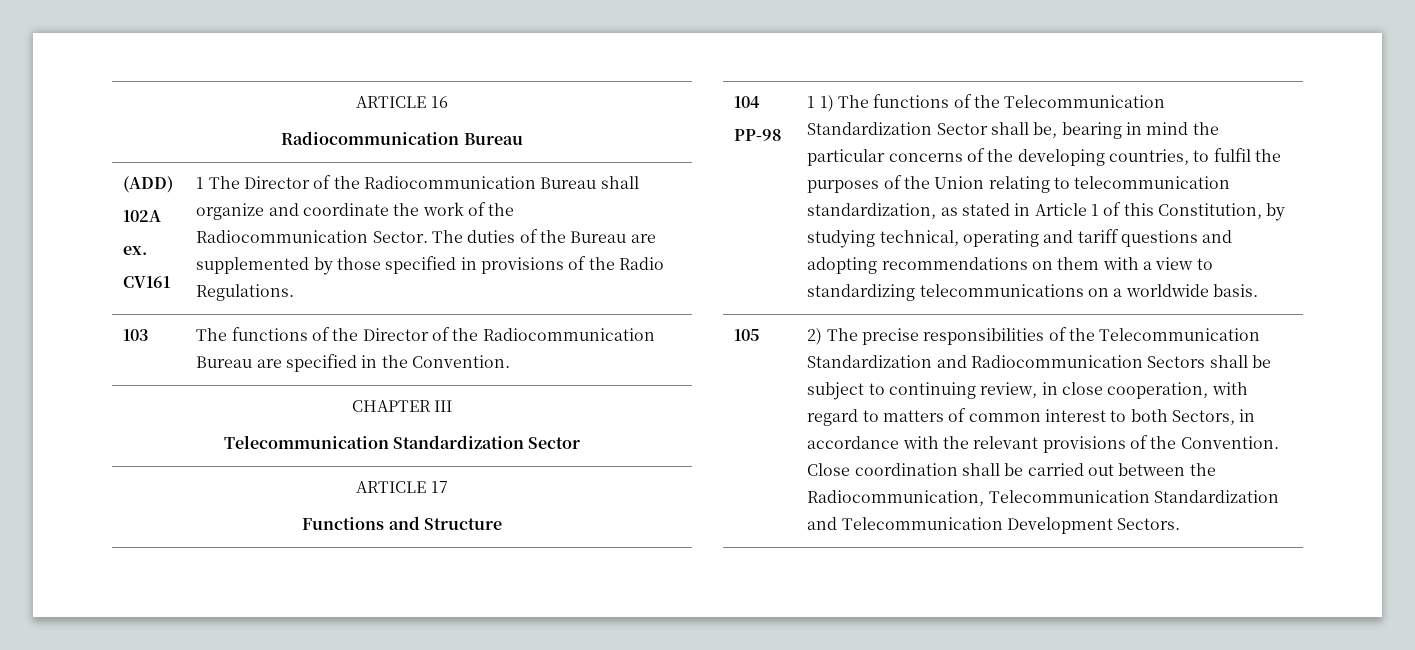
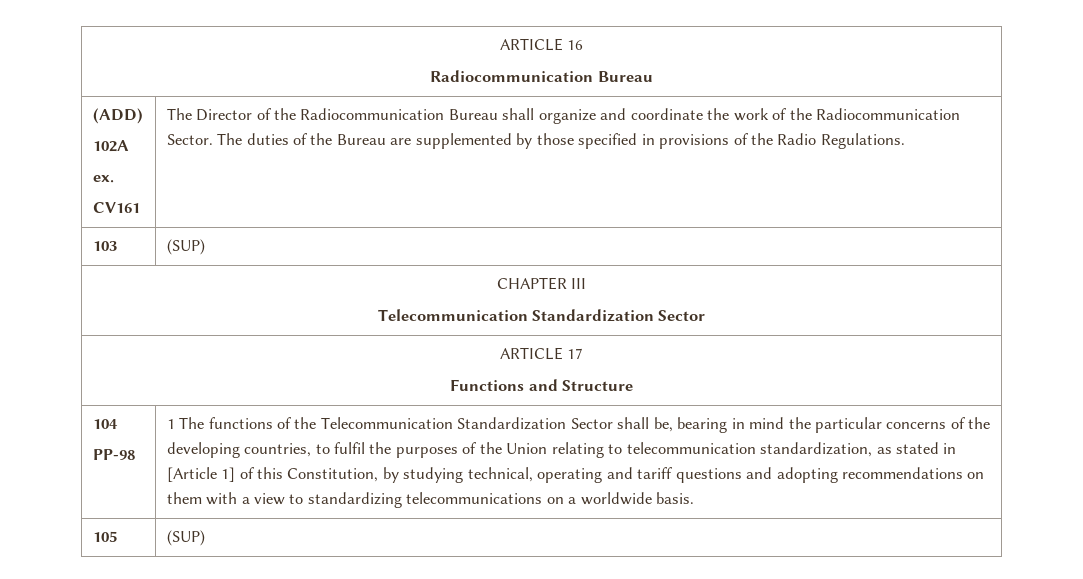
[196,177,205,189] 1 -> (140, 207) none
[196,327,655,341] [196,354,510,372] The functions of the Director of the Radiocommunication Bureau are specified in the Convention. -> [166,239,205,255] (SUP)
[819,95,834,112] 1) -> (175, 424) none
[1034,203,1099,216] Article 1 -> [166,467,236,482] [Article 1]
[807,327,1261,345] [807,355,1271,368] [807,382,1248,400] [807,408,1256,426] [807,435,1279,453] [807,463,1216,476] [807,490,1279,506] [807,517,1181,534] 2) The precise responsibilities of the Telecommunication Standardization and Radiocommunication Sectors shall be subject to continuing review, in close cooperation, with regard to matters of common interest to both Sectors, in accordance with the relevant provisions of the Convention. Close coordination shall be carried out between the Radiocommunication, Telecommunication Standardization and Telecommunication Development Sectors. -> [166,530,205,546] (SUP)

